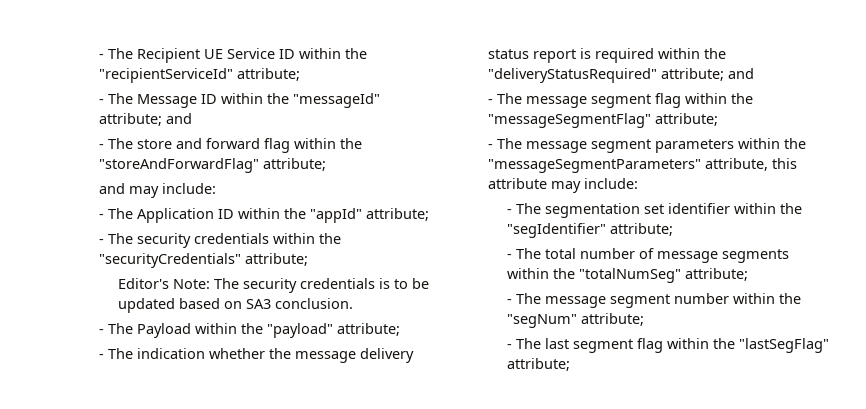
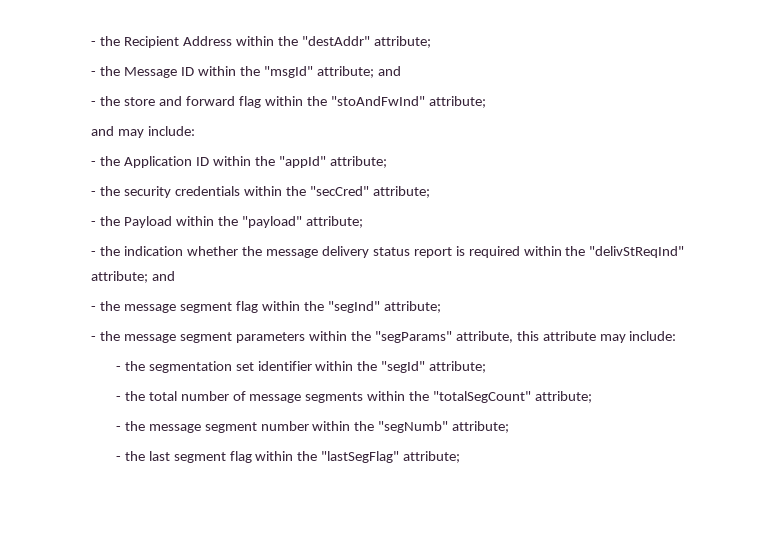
[98,48,367,63] [98,68,300,83] [98,93,133,104] - The Recipient UE Service ID within the "recipientServiceId" attribute; // - The -> [91,36,431,48] [91,66,121,76] - the Recipient Address within the "destAddr" attribute; // - the
[292,93,380,108] [98,113,192,126] [98,138,133,149] "messageId" attribute; and // - The -> [263,66,401,78] [91,96,121,106] "msgId" attribute; and // - the
[98,158,259,173] "storeAndForwardFlag" -> [330,96,425,106] "stoAndFwInd"
[107,208,133,219] The -> [100,156,121,166] the
[107,233,133,244] The -> [100,186,121,196] the
[98,253,308,268] [118,278,430,293] [118,298,354,313] [98,323,133,334] "securityCredentials" attribute; // Editor's Note: The security credentials is to be updated based on SA3 conclusion. // - The -> [309,186,430,198] [91,216,121,226] "secCred" attribute; // - the
[107,348,133,359] The -> [100,246,121,256] the
[487,68,754,83] [487,93,522,104] "deliveryStatusRequired" attribute; and // - The -> [589,246,685,258] [91,271,176,283] [91,301,121,311] "delivStReqInd" attribute; and // - the
[487,113,718,128] [487,138,522,149] "messageSegmentFlag" attribute; // - The -> [327,301,441,313] [91,331,121,341] "segInd" attribute; // - the
[487,159,701,173] "messageSegmentParameters" -> [374,331,452,343] "segParams"
[516,203,542,214] The -> [124,361,145,371] the
[507,223,674,238] [507,248,542,259] "segIdentifier" attribute; // - The -> [381,361,487,373] [115,391,145,401] "segId" attribute; // - the
[579,268,749,283] [507,293,542,304] "totalNumSeg" attribute; // - The -> [433,391,593,403] [115,421,145,431] "totalSegCount" attribute; // - the
[507,313,645,328] [507,338,542,349] "segNum" attribute; // - The -> [378,421,510,433] [115,451,145,461] "segNumb" attribute; // - the

